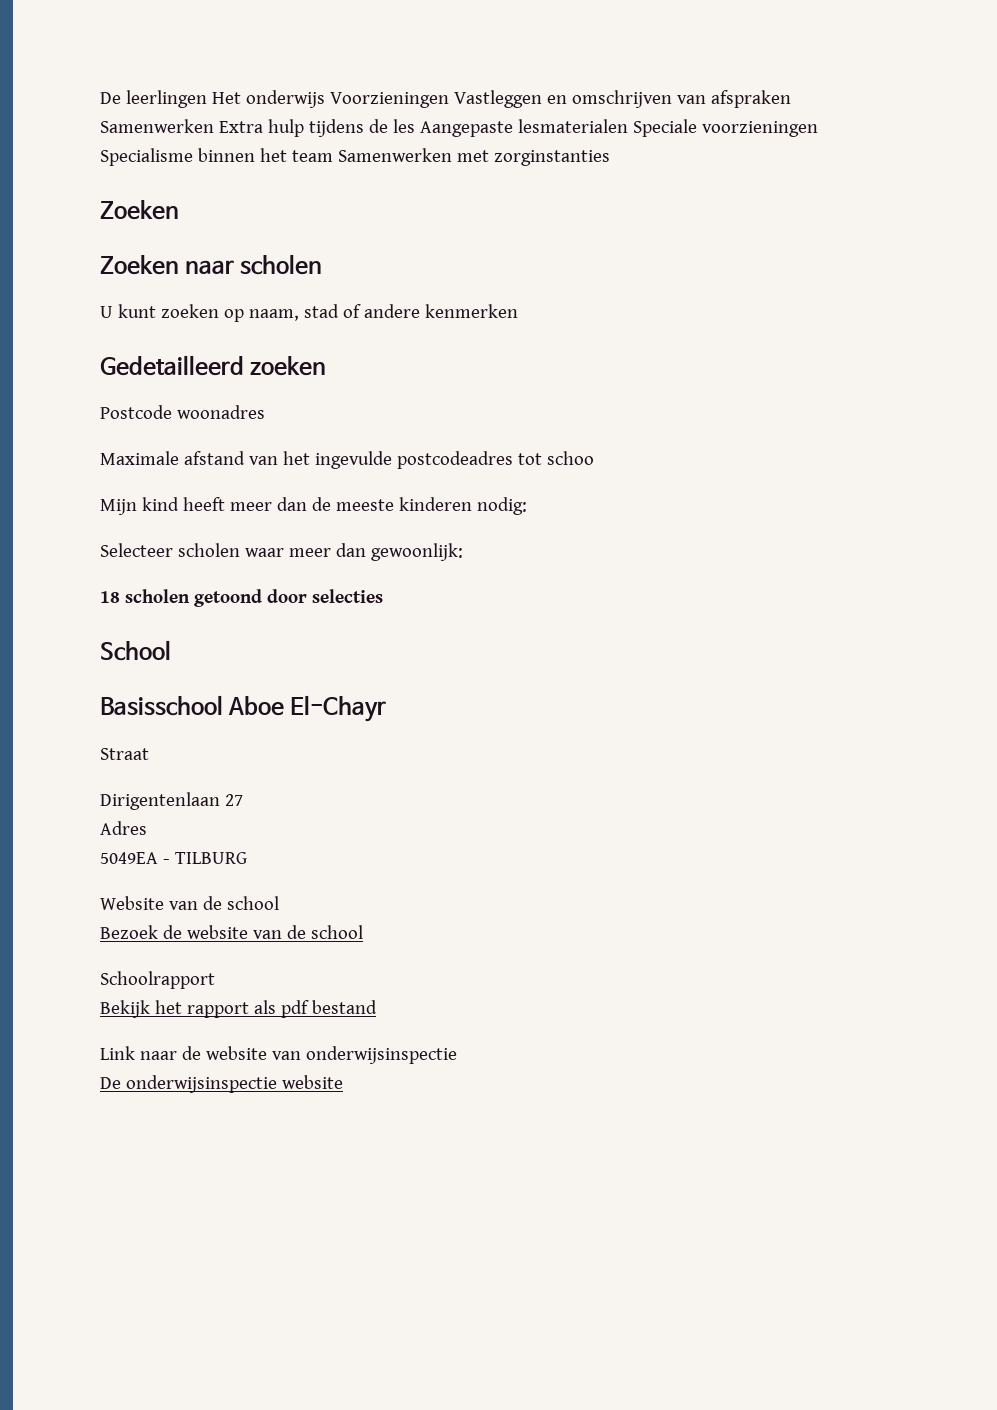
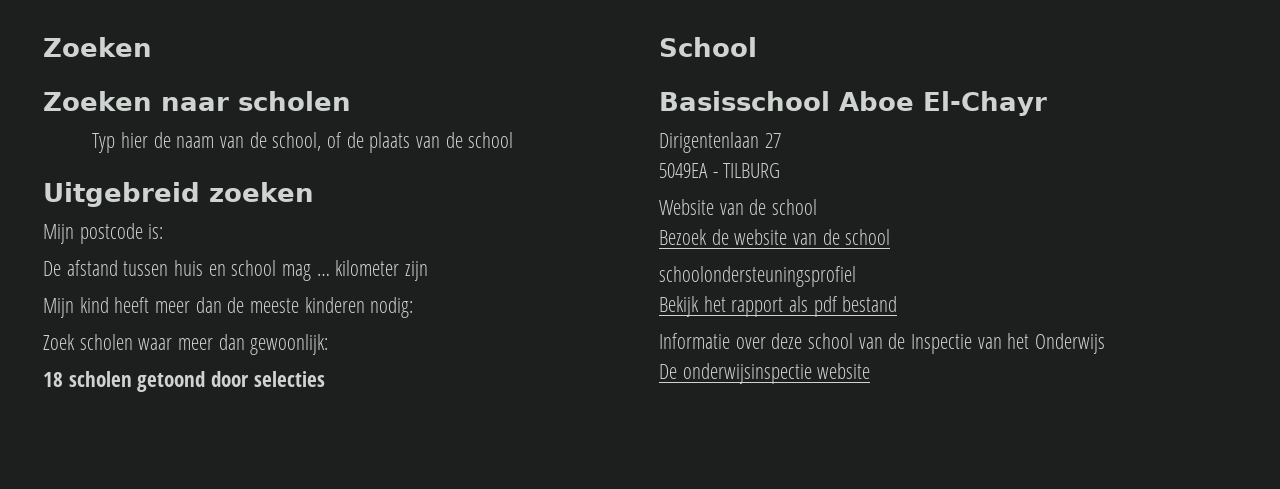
[100,90,791,108] [100,119,818,137] [100,148,610,166] [100,200,179,220] [100,254,323,275] [100,304,518,322] [100,355,327,376] [100,405,265,419] [100,451,594,469] De leerlingen Het onderwijs Voorzieningen Vastleggen en omschrijven van afspraken Samenwerken Extra hulp tijdens de les Aangepaste lesmaterialen Speciale voorzieningen Specialisme binnen het team Samenwerken met zorginstanties // Zoeken // Zoeken naar scholen // U kunt zoeken op naam, stad of andere kenmerken // Gedetailleerd zoeken // Postcode woonadres // Maximale afstand van het ingevulde postcodeadres tot schoo -> [43,37,152,57] [43,91,351,111] [92,132,514,153] [43,182,314,207] [43,223,164,244] [43,260,429,281] Zoeken // Zoeken naar scholen // Typ hier de naam van de school, of de plaats van de school // Uitgebreid zoeken // Mijn postcode is: // De afstand tussen huis en school mag … kilometer zijn
[100,543,173,557] Selecteer -> [43,334,75,350] Zoek
[100,748,149,760] // Straat -> (1047, 103) none
[100,821,147,835] // Adres -> (781, 140) none
[100,971,215,989] Schoolrapport -> [659,266,856,287] schoolondersteuningsprofiel
[100,1046,457,1064] Link naar de website van onderwijsinspectie -> [659,333,1106,354] Informatie over deze school van de Inspectie van het Onderwijs

